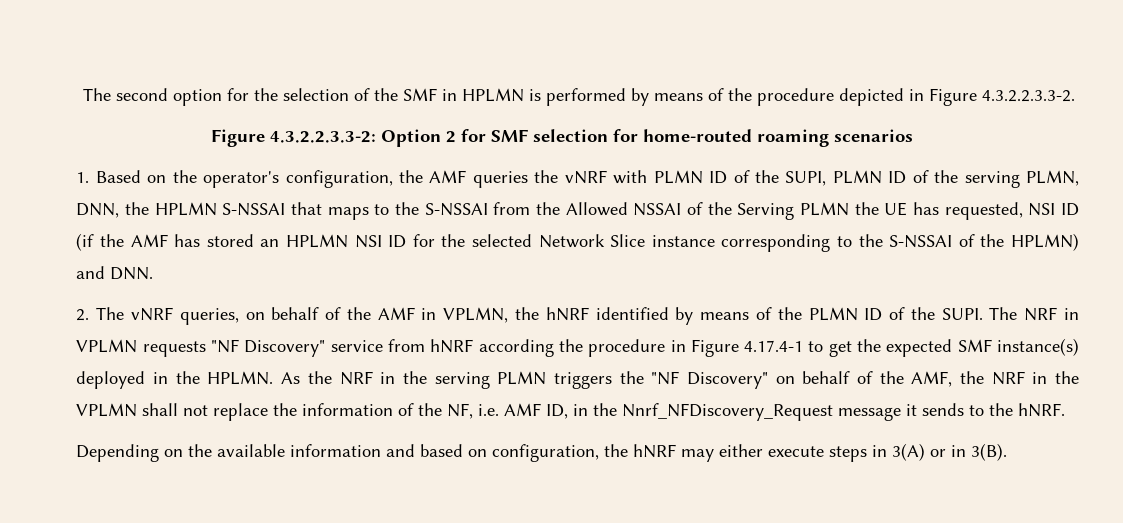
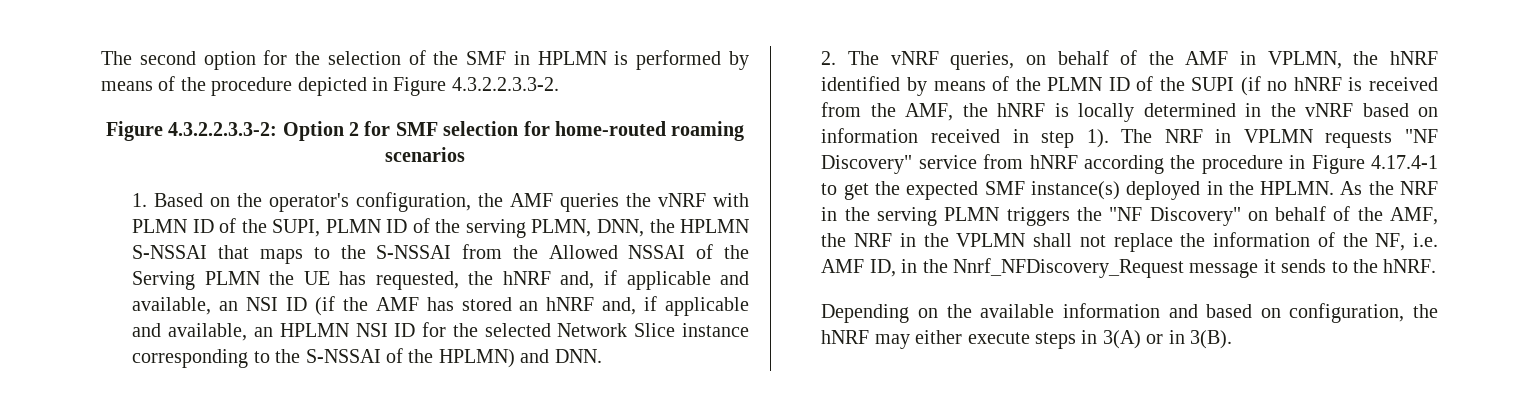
(1023, 211) none -> [468,270,749,290] [132,297,239,315] the hNRF and, if applicable and available, an
(280, 243) none -> [546,296,749,316] [132,323,274,341] hNRF and, if applicable and available, an
[941,308,983,320] SUPI. -> [1191,76,1438,96] [821,102,1438,122] [821,128,1109,148] SUPI (if no hNRF is received from the AMF, the hNRF is locally determined in the vNRF based on information received in step 1).

